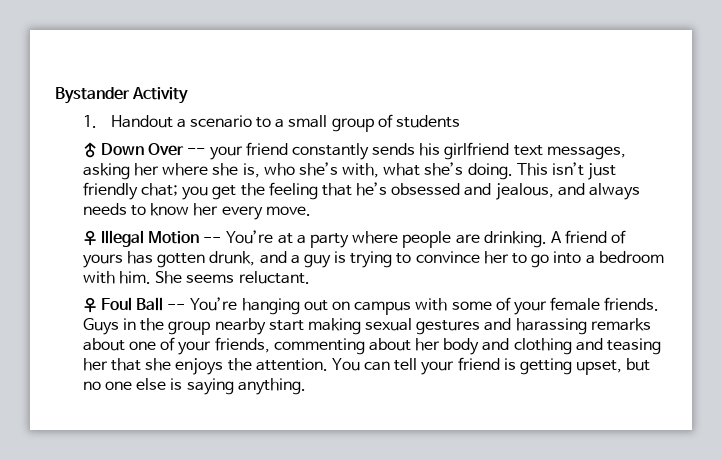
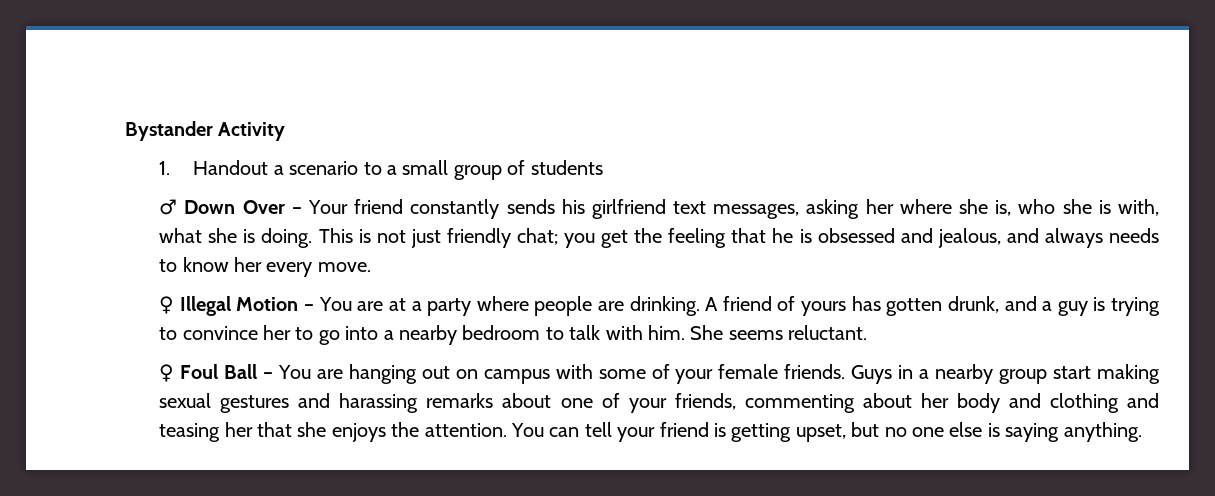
[187,146,243,160] -- your -> [291,200,348,214] – Your
[298,162,584,180] she’s with, what she’s doing. This isn’t -> [1062,199,1159,216] [159,228,406,248] she is with, what she is doing. This is not
[356,182,388,196] he’s -> [772,228,812,243] he is
[203,230,274,244] -- You’re -> [304,297,384,311] – You are
[598,251,664,263] bedroom -> [399,325,601,345] nearby bedroom to talk
[167,297,238,311] -- You’re -> [263,365,343,379] – You are
[140,318,266,335] the group nearby -> [919,364,1048,384] a nearby group

